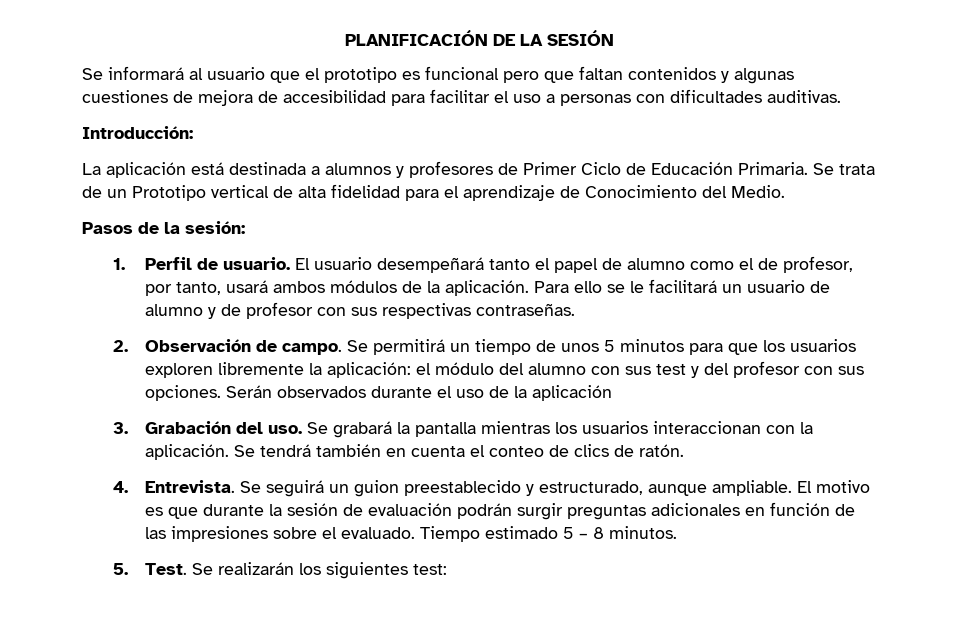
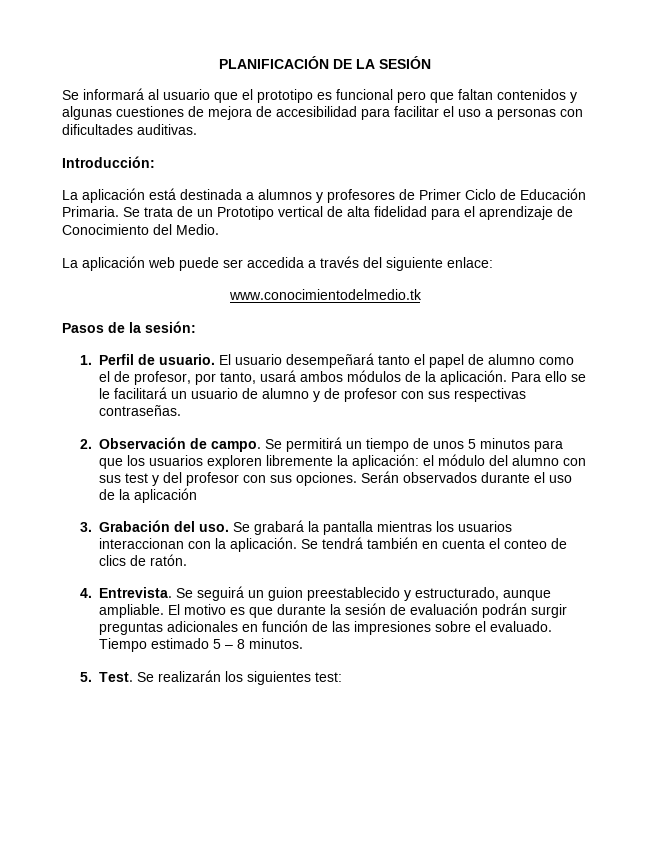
(785, 191) none -> [62,256,493,271] [228,289,422,300] // La aplicación web puede ser accedida a través del siguiente enlace: // www.conocimientodelmedio.tk

